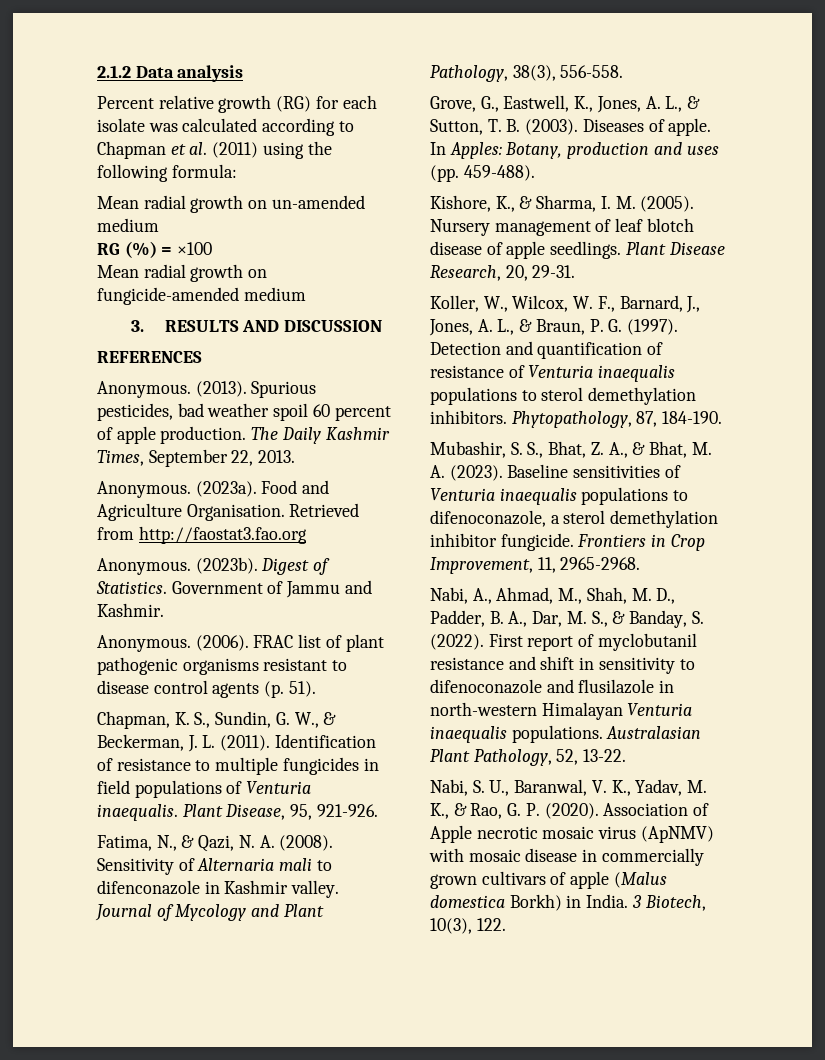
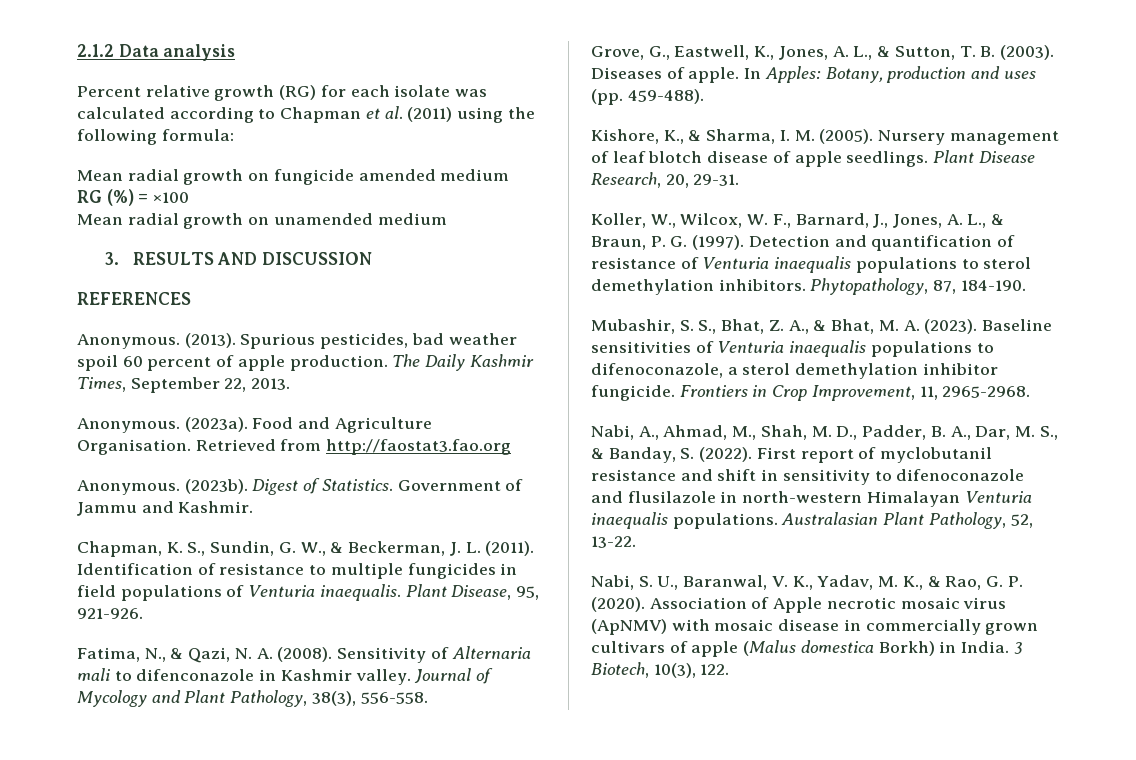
[271,195,365,209] un-amended -> [273,169,436,185] fungicide amended
[97,287,239,305] fungicide-amended -> [273,213,373,225] unamended
[97,634,384,652] [97,657,348,675] [97,680,316,698] // Anonymous. (2006). FRAC list of plant pathogenic organisms resistant to disease control agents (p. 51). -> (254, 507) none

